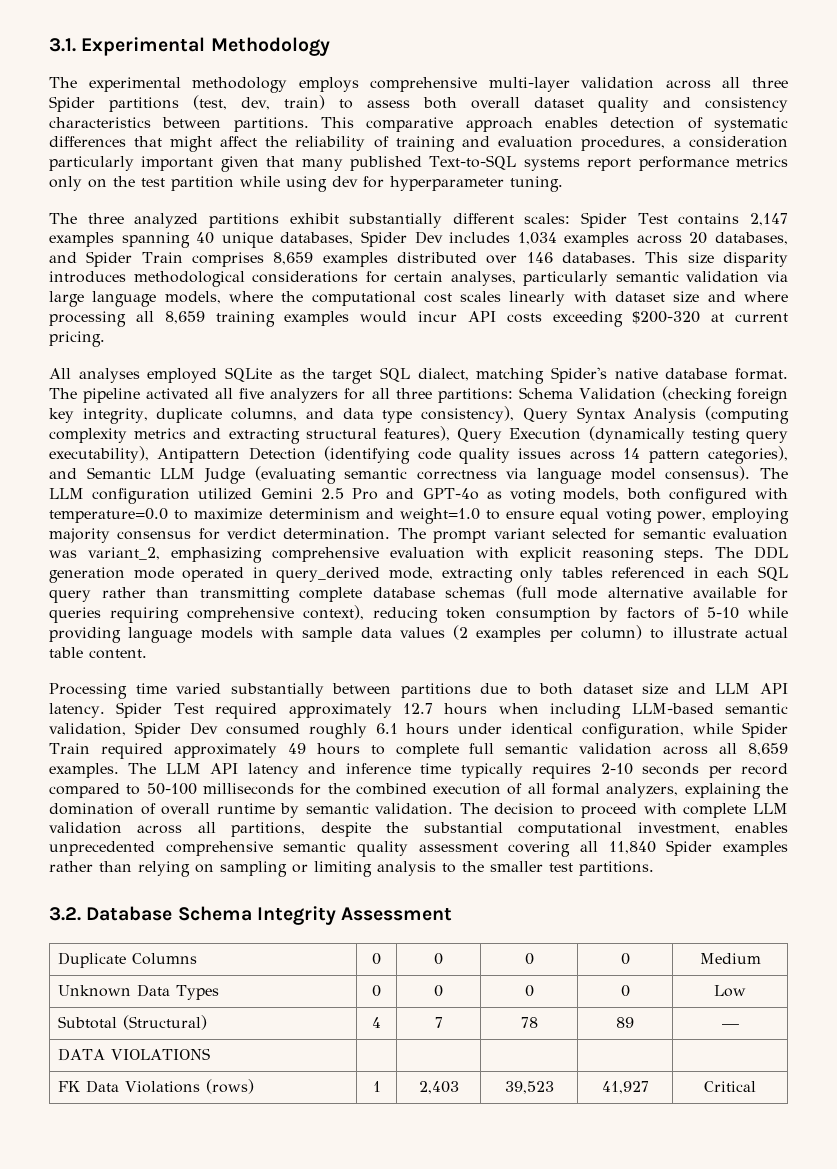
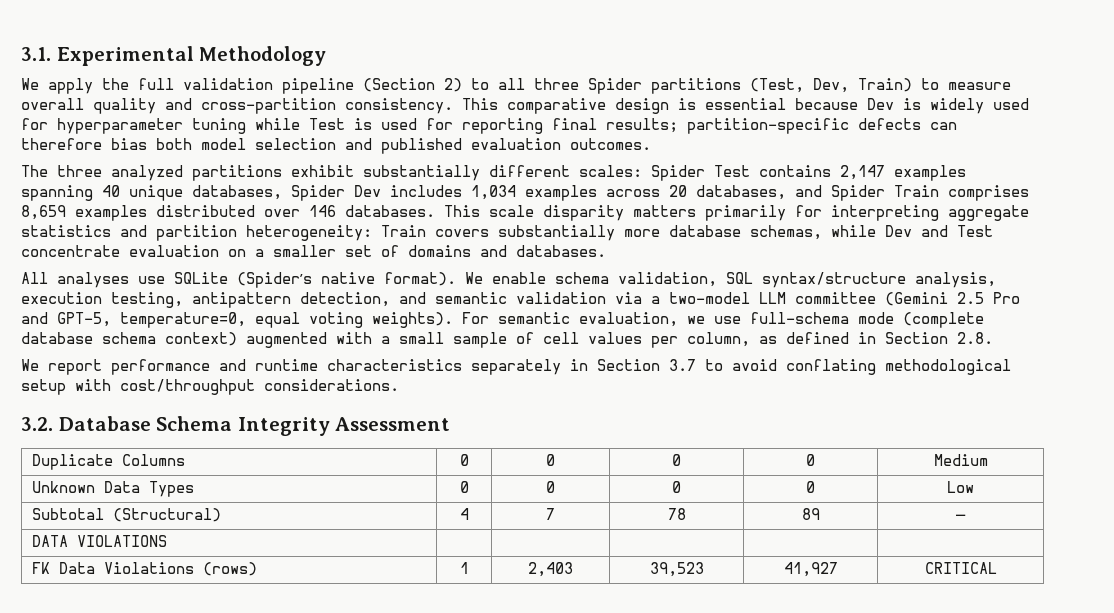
[49,77,788,93] [49,95,789,113] [49,117,788,132] [49,136,789,152] [49,155,788,172] [49,176,563,192] The experimental methodology employs comprehensive multi-layer validation across all three Spider partitions (test, dev, train) to assess both overall dataset quality and consistency characteristics between partitions. This comparative approach enables detection of systematic differences that might affect the reliability of training and evaluation procedures, a consideration particularly important given that many published Text-to-SQL systems report performance metrics only on the test partition while using dev for hyperparameter tuning. -> [21,78,1011,94] [21,98,1029,114] [21,118,957,134] [21,138,651,154] We apply the full validation pipeline (Section 2) to all three Spider partitions (Test, Dev, Train) to measure overall quality and cross-partition consistency. This comparative design is essential because Dev is widely used for hyperparameter tuning while Test is used for reporting final results; partition-specific defects can therefore bias both model selection and published evaluation outcomes.
[687,252,788,267] [49,271,788,287] [49,291,788,307] [49,311,789,327] [49,331,105,347] [49,367,789,384] [49,386,788,404] [49,406,789,424] [49,426,788,444] [49,446,788,464] [49,466,788,484] [49,488,789,504] [49,508,789,524] [49,528,789,543] [49,546,788,563] [49,566,789,583] [49,585,788,603] [49,605,789,623] [49,625,788,643] [49,647,147,659] [49,683,789,699] [49,702,788,719] [49,722,788,739] [49,743,788,759] [49,763,788,779] [49,783,788,799] [49,803,788,818] [49,822,789,837] [49,840,788,857] [49,861,654,877] size disparity introduces methodological considerations for certain analyses, particularly semantic validation via large language models, where the computational cost scales linearly with dataset size and where processing all 8,659 training examples would incur API costs exceeding $200-320 at current pricing. // All analyses employed SQLite as the target SQL dialect, matching Spider's native database format. The pipeline activated all five analyzers for all three partitions: Schema Validation (checking foreign key integrity, duplicate columns, and data type consistency), Query Syntax Analysis (computing complexity metrics and extracting structural features), Query Execution (dynamically testing query executability), Antipattern Detection (identifying code quality issues across 14 pattern categories), and Semantic LLM Judge (evaluating semantic correctness via language model consensus). The LLM configuration utilized Gemini 2.5 Pro and GPT-4o as voting models, both configured with temperature=0.0 to maximize determinism and weight=1.0 to ensure equal voting power, employing majority consensus for verdict determination. The prompt variant selected for semantic evaluation was variant_2, emphasizing comprehensive evaluation with explicit reasoning steps. The DDL generation mode operated in query_derived mode, extracting only tables referenced in each SQL query rather than transmitting complete database schemas (full mode alternative available for queries requiring comprehensive context), reducing token consumption by factors of 5-10 while providing language models with sample data values (2 examples per column) to illustrate actual table content. // Processing time varied substantially between partitions due to both dataset size and LLM API latency. Spider Test required approximately 12.7 hours when including LLM-based semantic validation, Spider Dev consumed roughly 6.1 hours under identical configuration, while Spider Train required approximately 49 hours to complete full semantic validation across all 8,659 examples. The LLM API latency and inference time typically requires 2-10 seconds per record compared to 50-100 milliseconds for the combined execution of all formal analyzers, explaining the domination of overall runtime by semantic validation. The decision to proceed with complete LLM validation across all partitions, despite the substantial computational investment, enables unprecedented comprehensive semantic quality assessment covering all 11,840 Spider examples rather than relying on sampling or limiting analysis to the smaller test partitions. -> [489,205,1029,221] [21,225,993,241] [21,245,606,257] [21,272,996,288] [21,292,1020,308] [21,312,984,328] [21,332,993,348] [21,359,1011,375] [21,379,399,395] scale disparity matters primarily for interpreting aggregate statistics and partition heterogeneity: Train covers substantially more database schemas, while Dev and Test concentrate evaluation on a smaller set of domains and databases. // All analyses use SQLite (Spider’s native format). We enable schema validation, SQL syntax/structure analysis, execution testing, antipattern detection, and semantic validation via a two-model LLM committee (Gemini 2.5 Pro and GPT-5, temperature=0, equal voting weights). For semantic evaluation, we use full-schema mode (complete database schema context) augmented with a small sample of cell values per column, as defined in Section 2.8. // We report performance and runtime characteristics separately in Section 3.7 to avoid conflating methodological setup with cost/throughput considerations.
[704,1081,756,1092] Critical -> [924,562,997,574] CRITICAL

